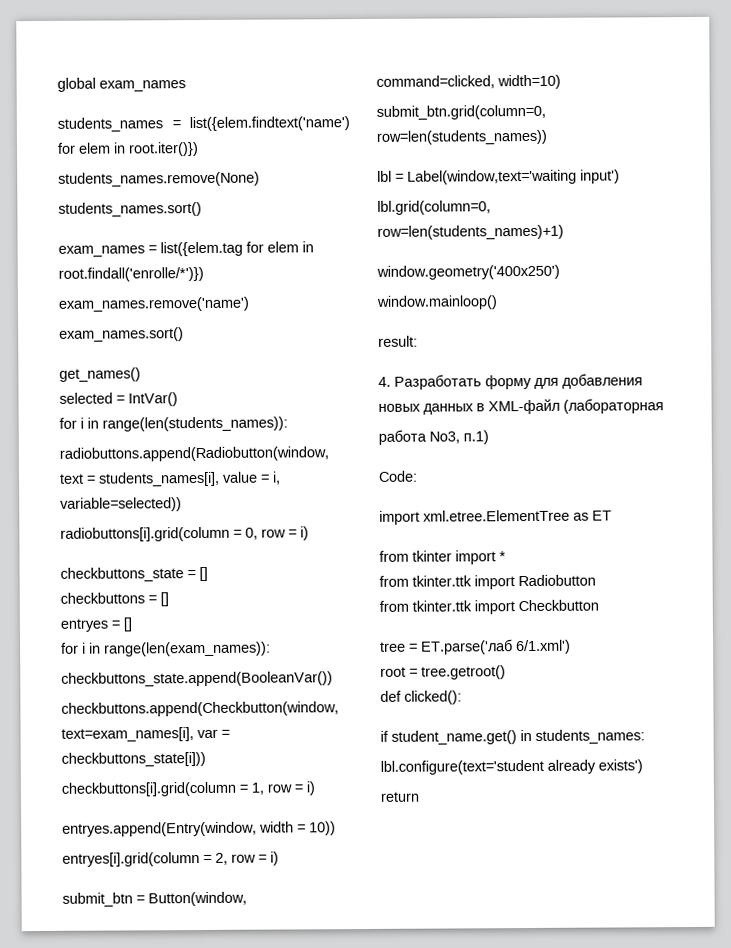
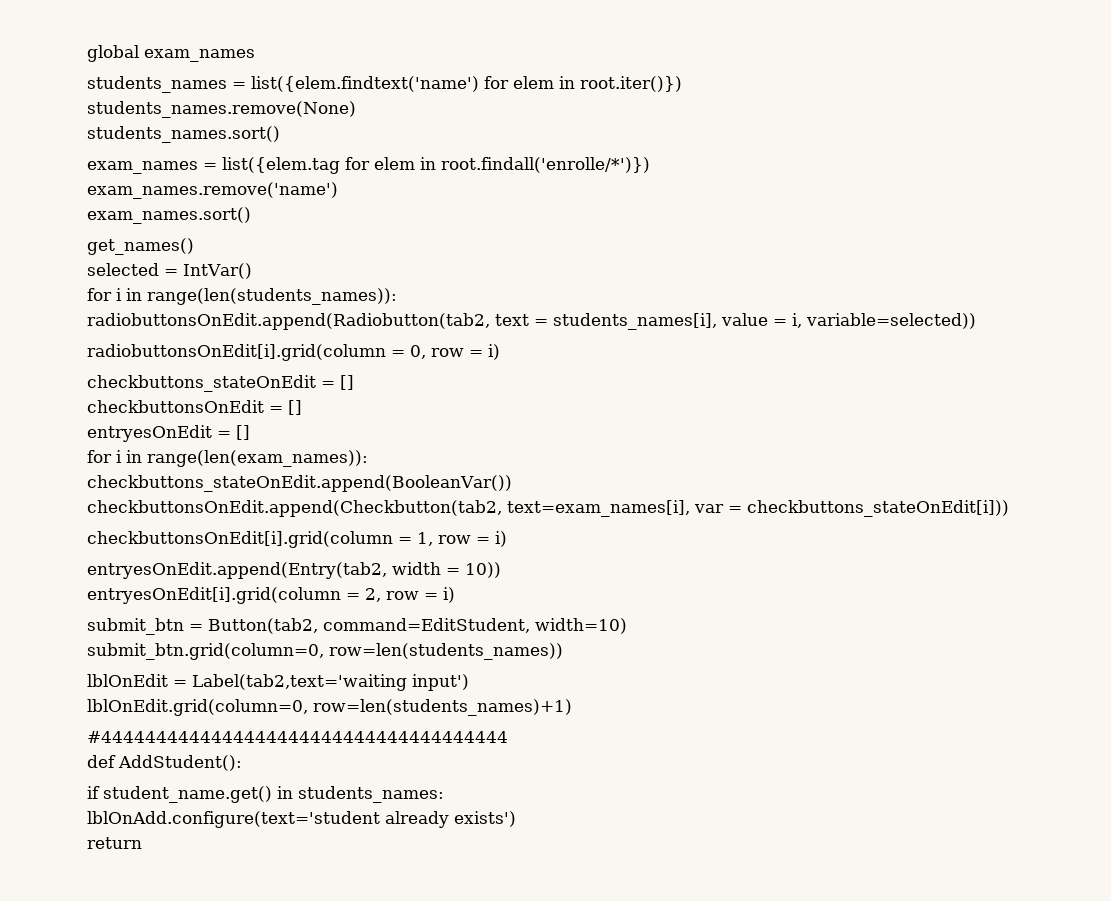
[59,446,329,462] radiobuttons.append(Radiobutton(window, -> [87,313,490,330] radiobuttonsOnEdit.append(Radiobutton(tab2,
[60,526,230,542] radiobuttons[i].grid(column -> [87,344,386,361] radiobuttonsOnEdit[i].grid(column
[60,566,208,582] [60,592,169,607] [60,618,108,632] checkbuttons_state = [] // checkbuttons = [] // entryes -> [87,375,354,392] [87,400,302,415] [87,425,212,442] checkbuttons_stateOnEdit = [] // checkbuttonsOnEdit = [] // entryesOnEdit
[61,671,333,687] [61,701,339,717] checkbuttons_state.append(BooleanVar()) // checkbuttons.append(Checkbutton(window, -> [87,475,512,492] [87,500,502,517] checkbuttons_stateOnEdit.append(BooleanVar()) // checkbuttonsOnEdit.append(Checkbutton(tab2,
[61,751,206,767] [61,781,236,797] checkbuttons_state[i])) // checkbuttons[i].grid(column -> [747,500,1009,517] [87,531,393,548] checkbuttons_stateOnEdit[i])) // checkbuttonsOnEdit[i].grid(column
[62,821,257,837] entryes.append(Entry(window, -> [87,562,387,579] entryesOnEdit.append(Entry(tab2,
[62,852,200,867] entryes[i].grid(column -> [87,587,341,604] entryesOnEdit[i].grid(column
[148,891,247,907] [376,75,495,89] Button(window, command=clicked, -> [208,618,530,634] Button(tab2, command=EditStudent,
[377,169,577,185] lbl = Label(window,text='waiting -> [87,674,407,691] lblOnEdit = Label(tab2,text='waiting
[377,200,491,215] lbl.grid(column=0, -> [87,699,308,716] lblOnEdit.grid(column=0,
[376,264,560,280] [376,295,497,310] [378,335,418,347] [378,373,643,390] [378,398,664,415] [378,429,489,445] [378,470,418,482] [379,509,612,525] [379,550,506,565] [379,574,596,590] [379,599,599,615] [380,639,571,655] [380,665,506,680] window.geometry('400x250') // window.mainloop() // result: // 4. Разработать форму для добавления новых данных в XML-файл (лабораторная // работа No3, п.1) // Code: // import xml.etree.ElementTree as ET // from tkinter import * // from tkinter.ttk import Radiobutton // from tkinter.ttk import Checkbutton // tree = ET.parse('лаб 6/1.xml') // root = tree.getroot() -> [87,731,508,743] #4444444444444444444444444444444444444
[404,690,462,705] clicked(): -> [118,755,242,771] AddStudent():
[380,759,544,775] lbl.configure(text='student -> [87,811,380,828] lblOnAdd.configure(text='student

